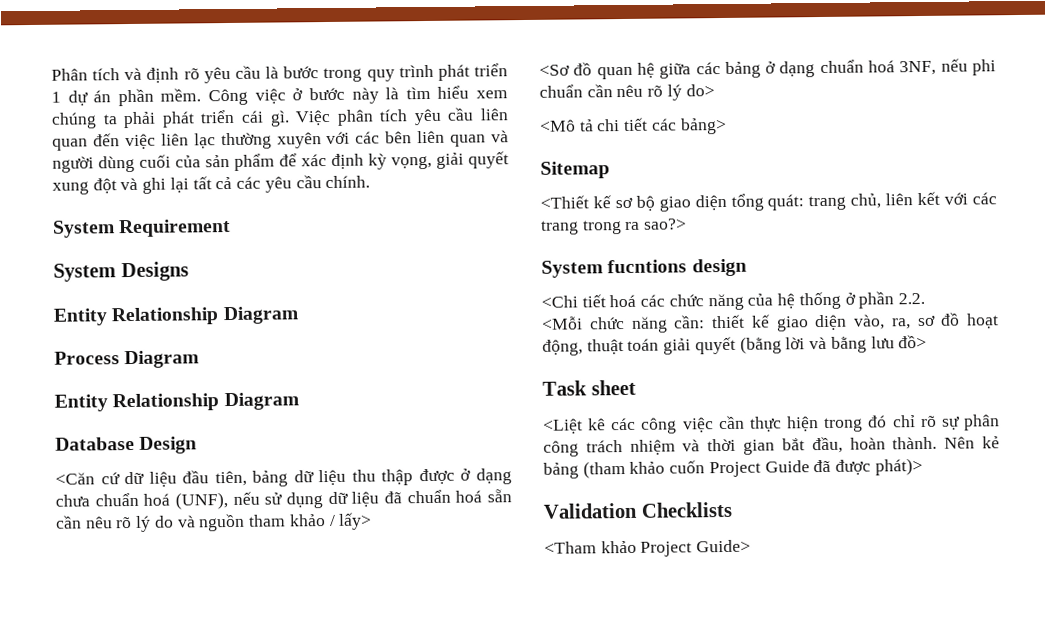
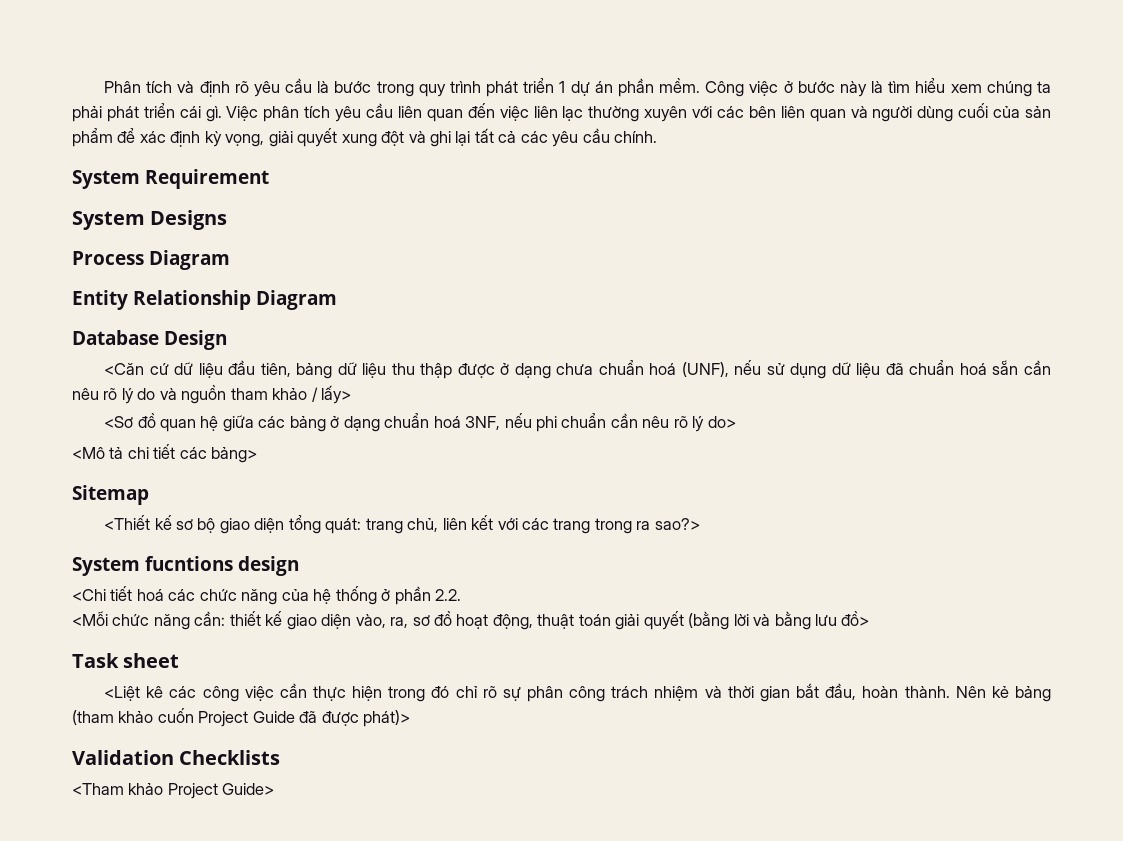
[53,306,299,326] // Entity Relationship Diagram -> (228, 220) none

